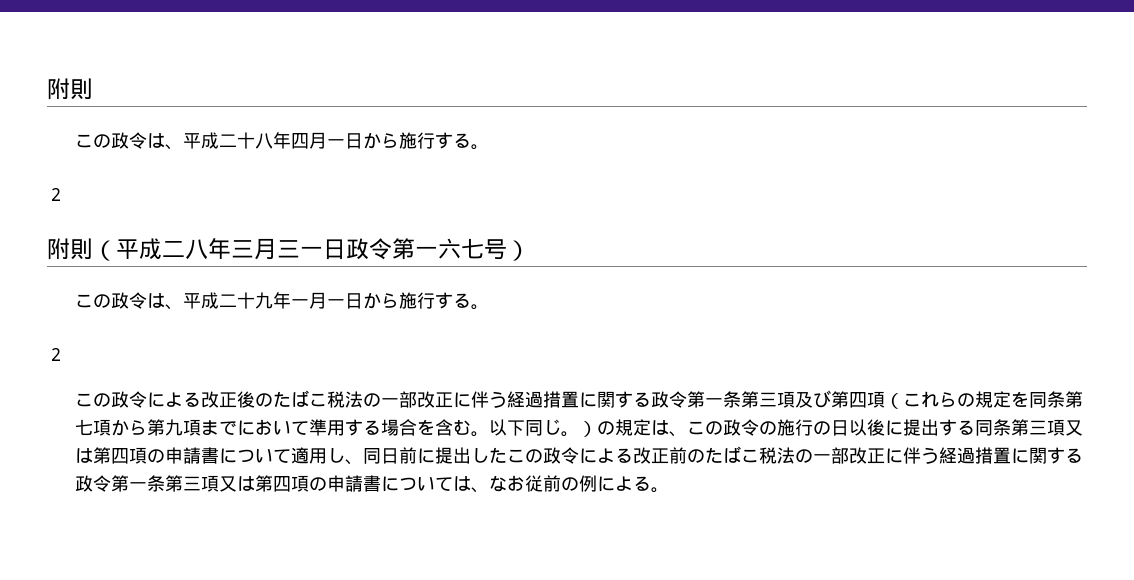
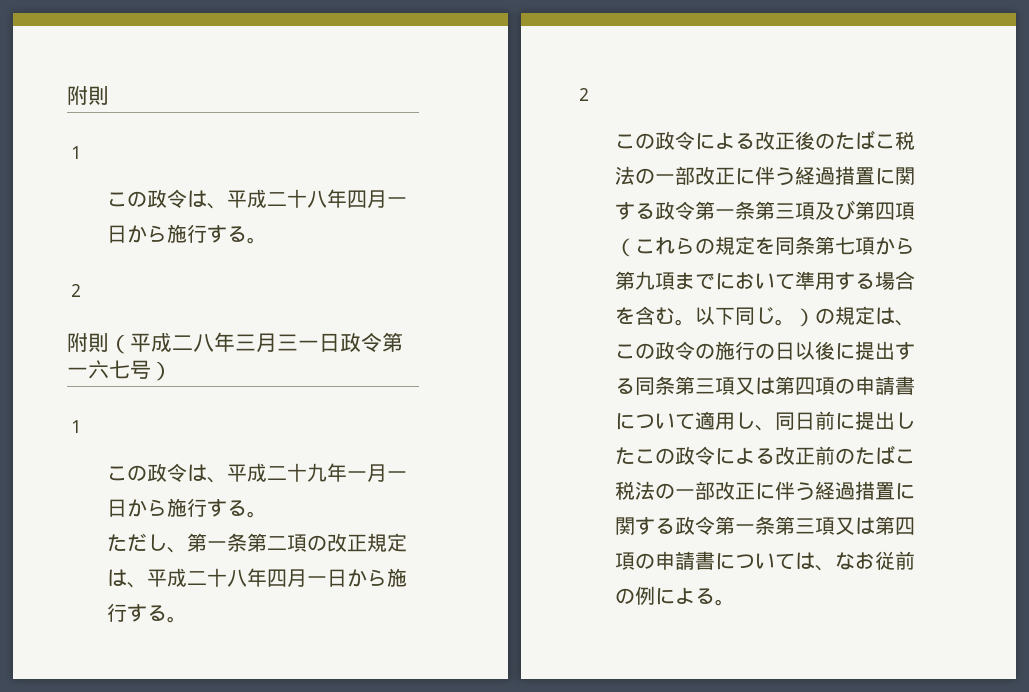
[47,78,93,100] 附則 -> [67,85,109,105] [67,146,85,159] 附則 // １
(530, 250) none -> [67,420,85,433] // １
(489, 307) none -> [106,533,407,553] [106,568,407,588] [106,603,187,623] // ただし、第一条第二項の改正規定は、平成二十八年四月一日から施行する。

